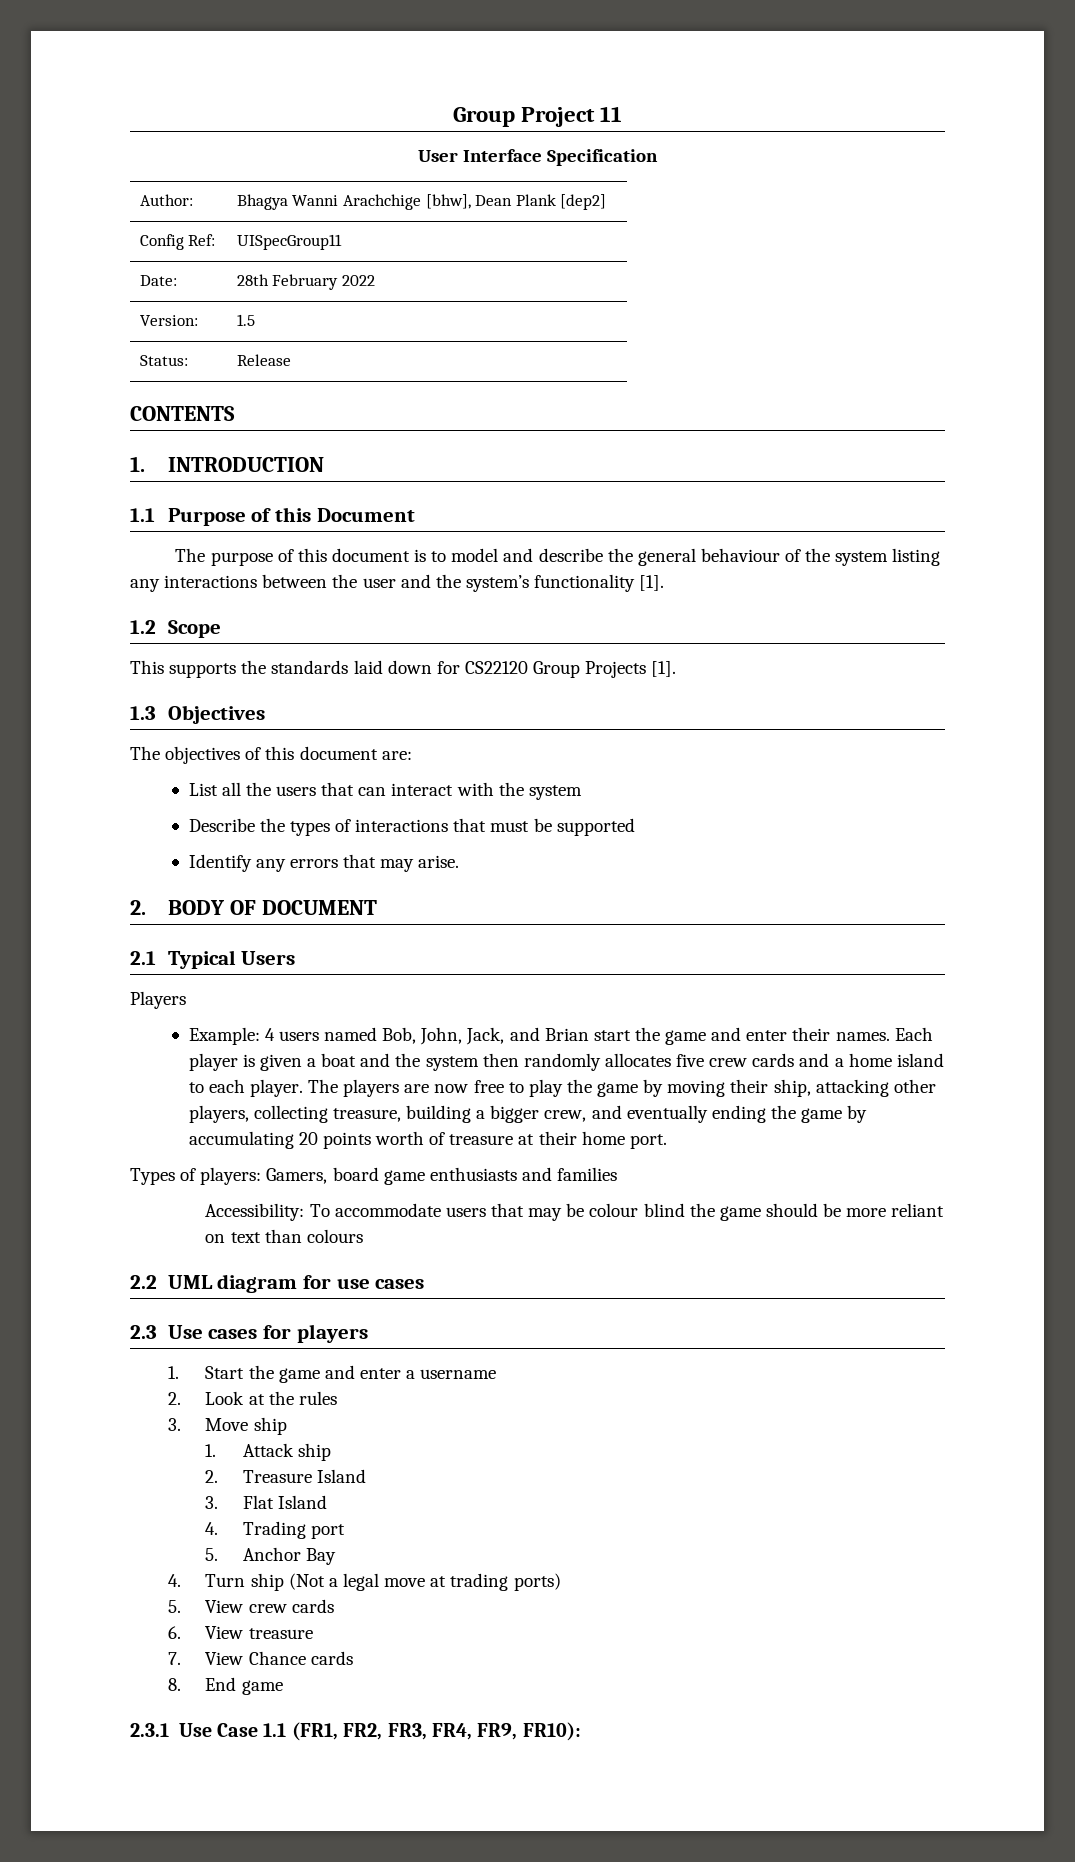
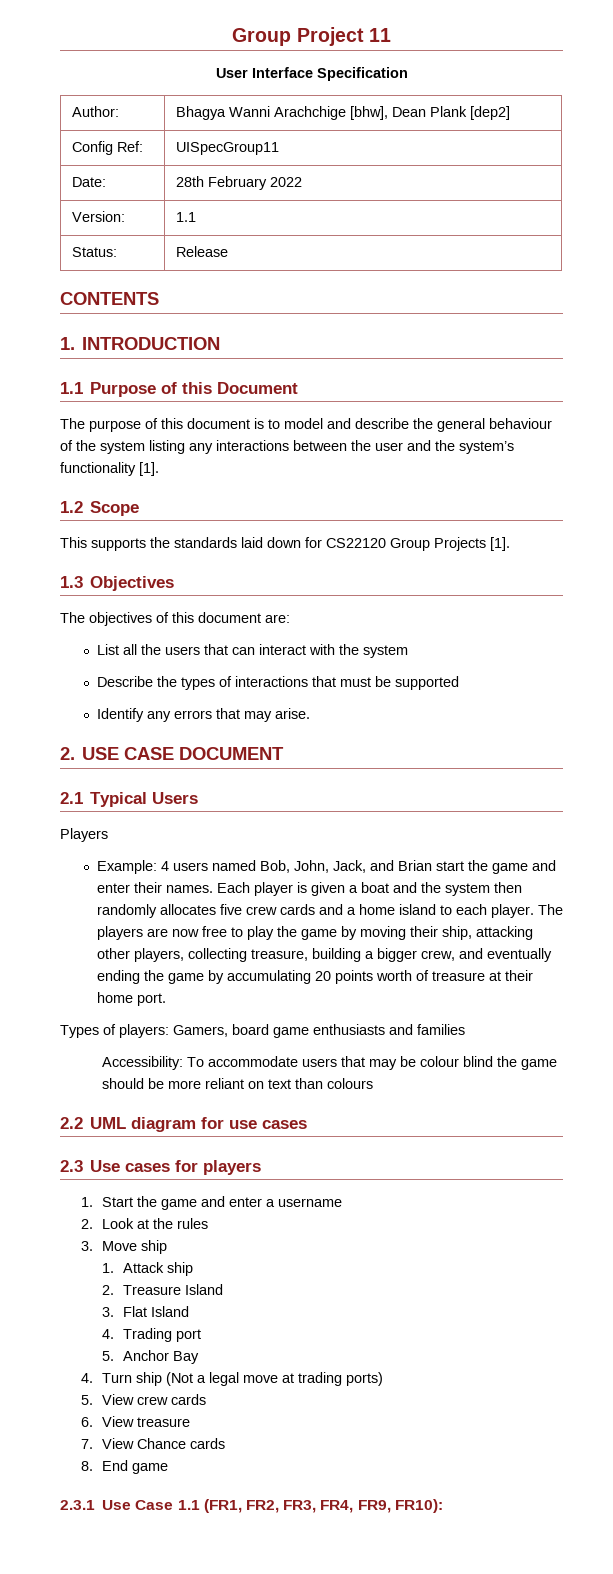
[236,314,255,326] 1.5 -> [175,212,196,222] 1.1
[167,900,256,915] BODY OF -> [82,747,175,760] USE CASE

